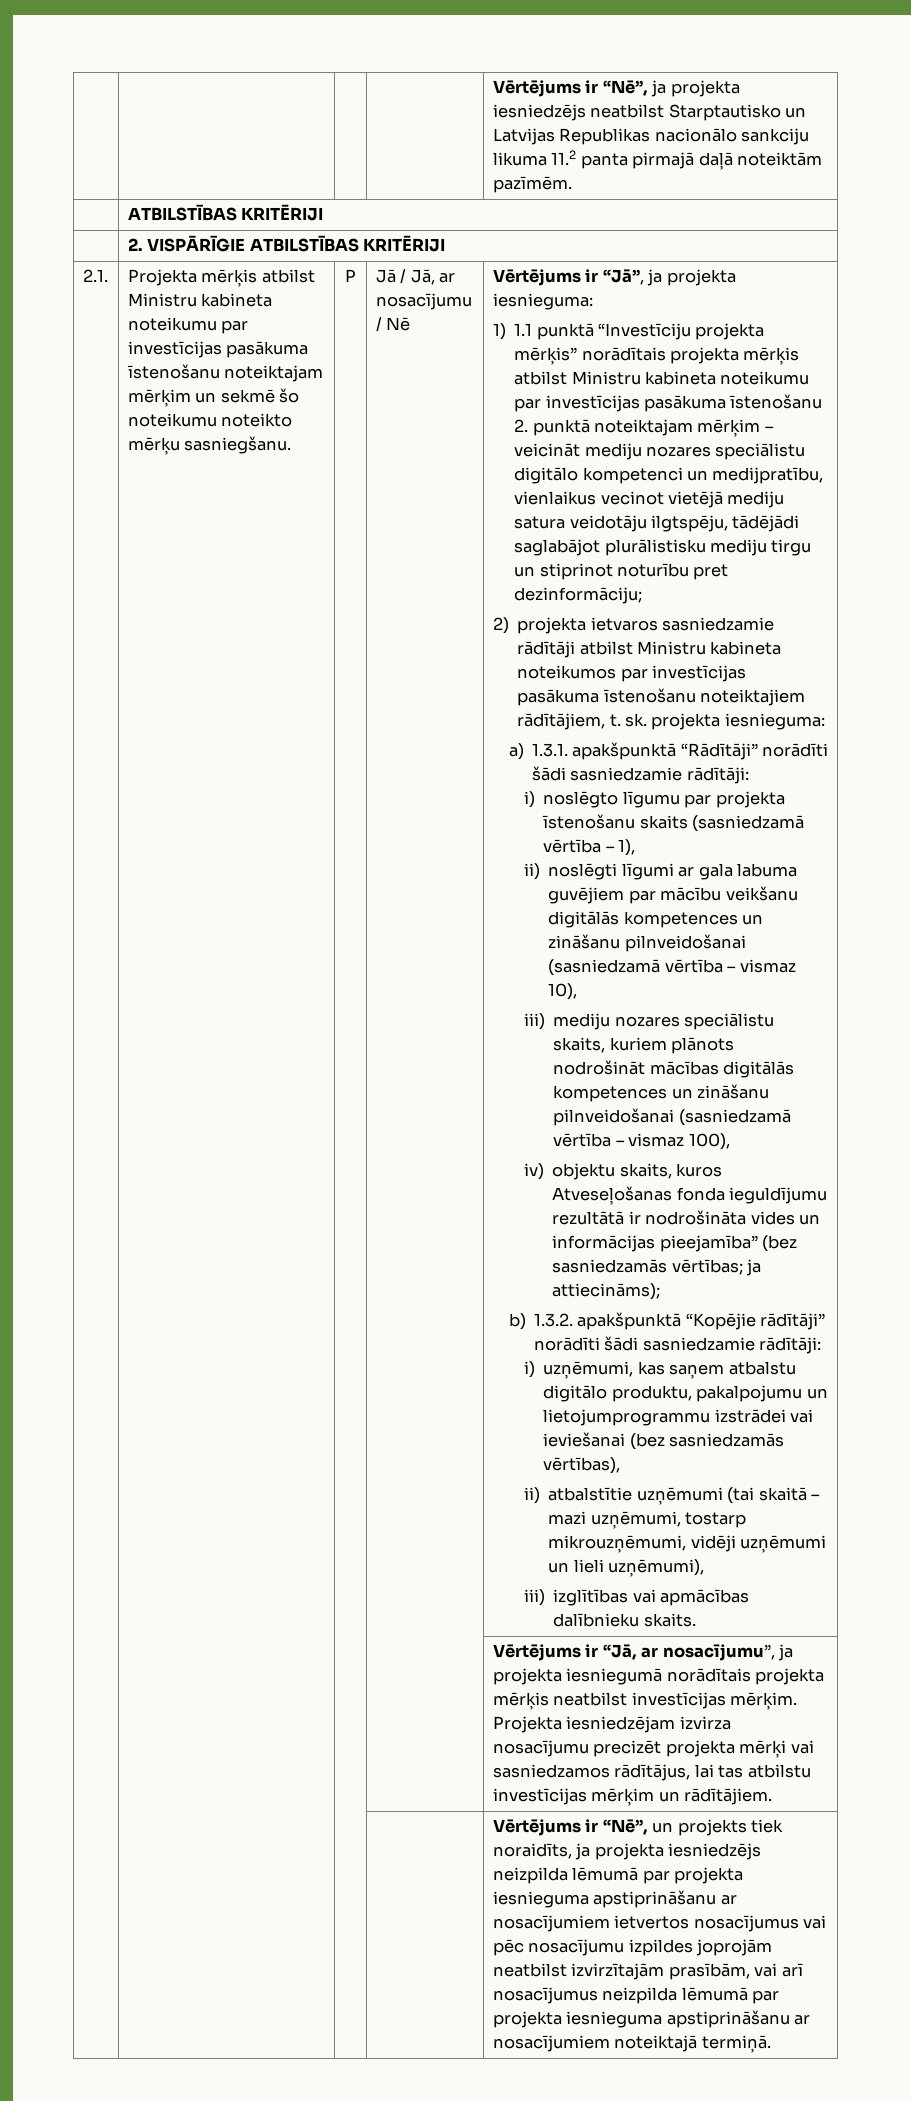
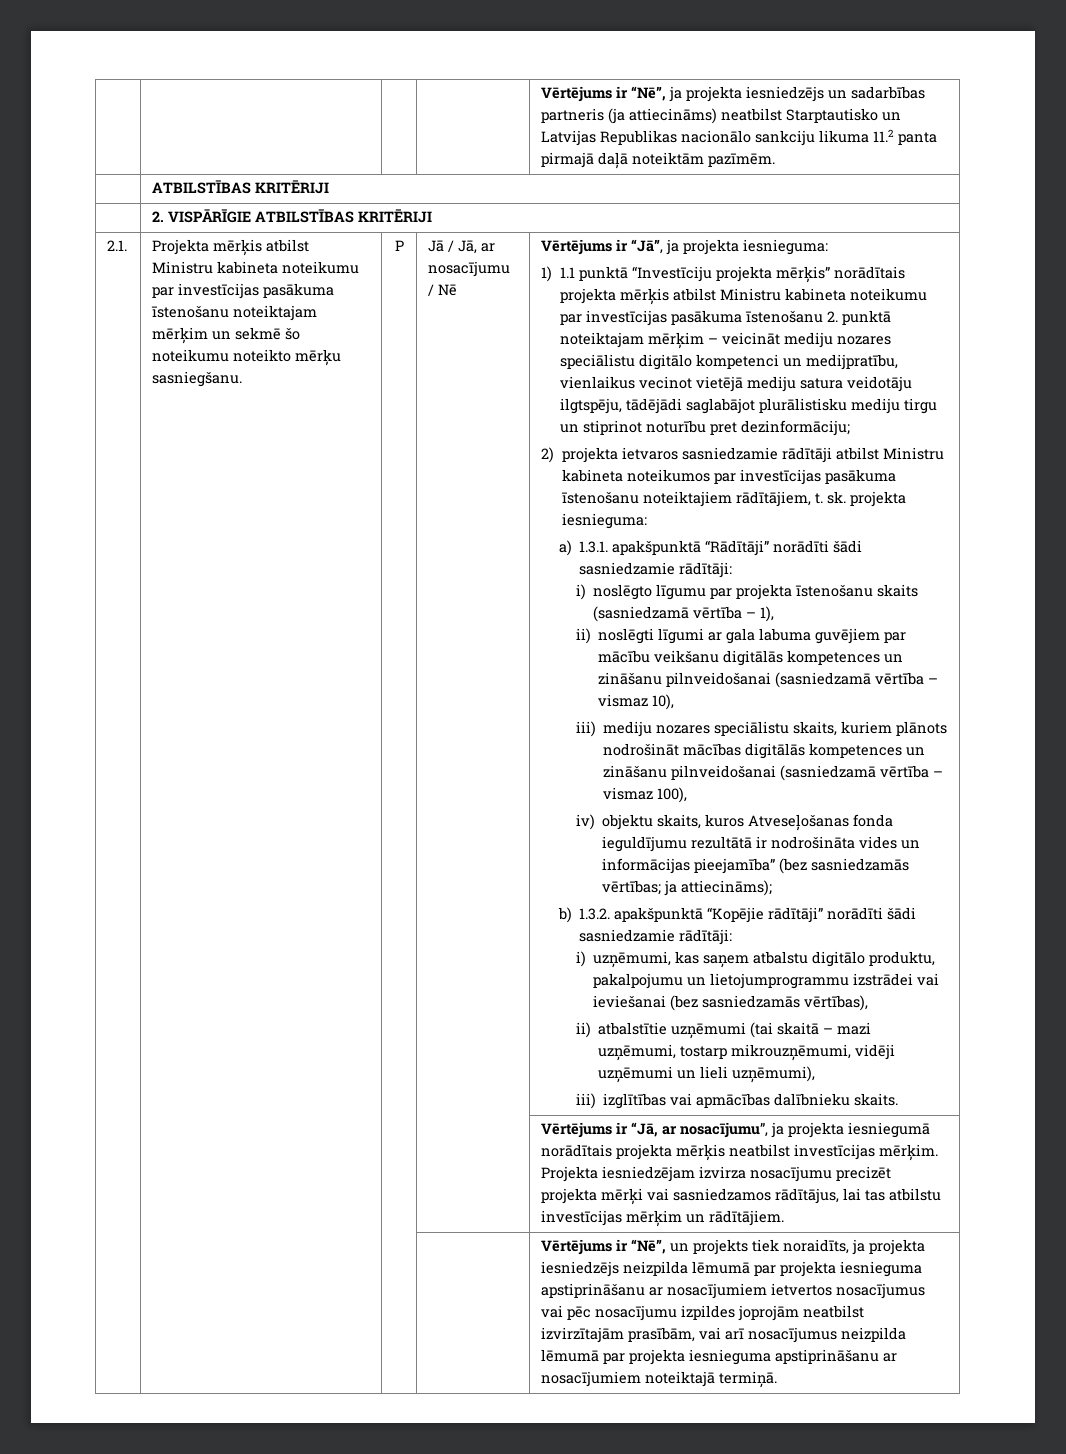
(586, 112) none -> [828,86,926,99] [541,108,718,124] un sadarbības partneris (ja attiecināms)

